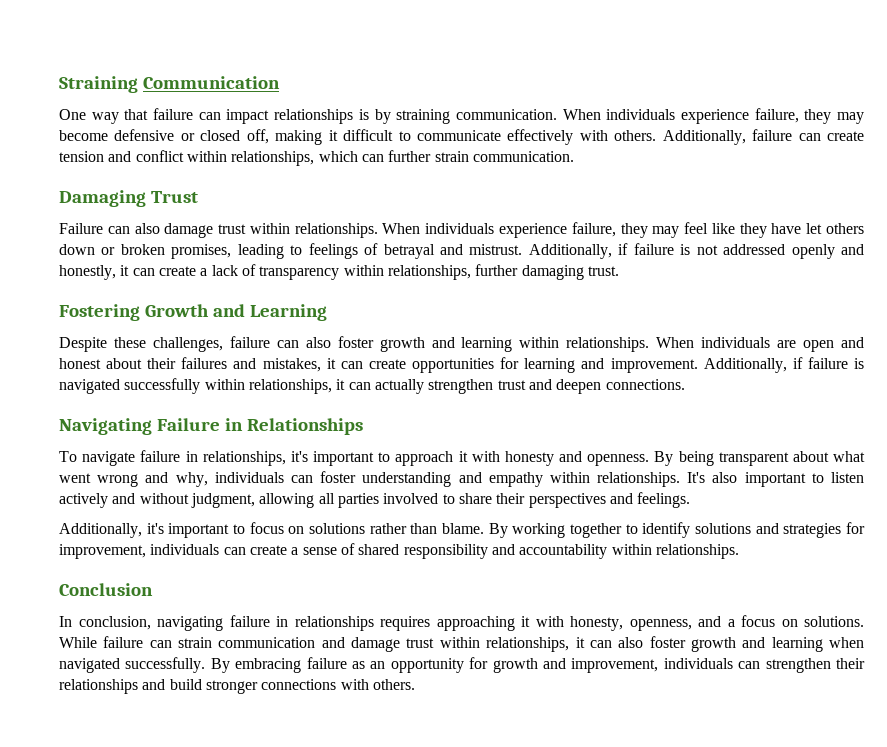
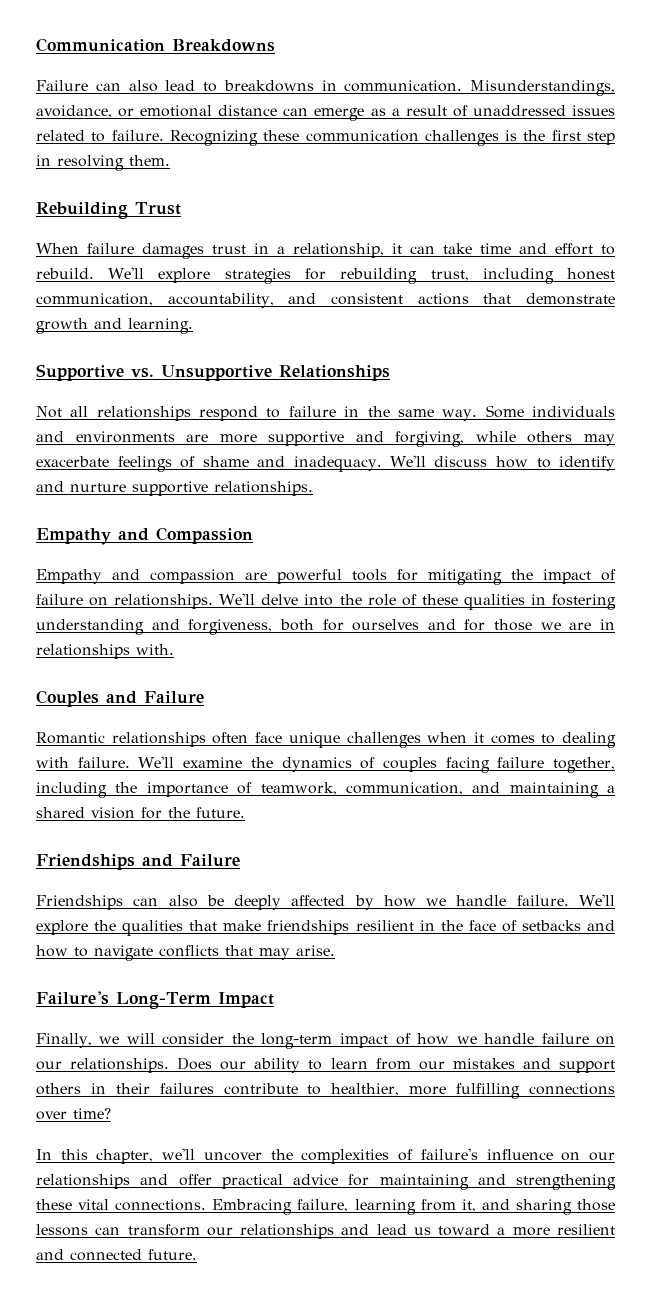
[59,76,138,93] Straining -> (36, 45) none
[59,108,864,124] [59,129,864,145] [59,150,574,166] [59,190,199,207] [59,222,865,238] [59,243,865,259] [59,264,619,280] [59,304,328,321] [59,336,864,352] [59,357,865,373] [59,378,685,394] [59,418,364,435] [59,450,865,466] [59,471,864,487] [59,492,691,508] [59,522,865,538] [59,543,739,559] [59,583,153,596] [59,615,864,631] [59,636,865,652] [59,657,865,673] [59,679,415,694] // One way that failure can impact relationships is by straining communication. When individuals experience failure, they may become defensive or closed off, making it difficult to communicate effectively with others. Additionally, failure can create tension and conflict within relationships, which can further strain communication. // Damaging Trust // Failure can also damage trust within relationships. When individuals experience failure, they may feel like they have let others down or broken promises, leading to feelings of betrayal and mistrust. Additionally, if failure is not addressed openly and honestly, it can create a lack of transparency within relationships, further damaging trust. // Fostering Growth and Learning // Despite these challenges, failure can also foster growth and learning within relationships. When individuals are open and honest about their failures and mistakes, it can create opportunities for learning and improvement. Additionally, if failure is navigated successfully within relationships, it can actually strengthen trust and deepen connections. // Navigating Failure in Relationships // To navigate failure in relationships, it's important to approach it with honesty and openness. By being transparent about what went wrong and why, individuals can foster understanding and empathy within relationships. It's also important to listen actively and without judgment, allowing all parties involved to share their perspectives and feelings. // Additionally, it's important to focus on solutions rather than blame. By working together to identify solutions and strategies for improvement, individuals can create a sense of shared responsibility and accountability within relationships. // Conclusion // In conclusion, navigating failure in relationships requires approaching it with honesty, openness, and a focus on solutions. While failure can strain communication and damage trust within relationships, it can also foster growth and learning when navigated successfully. By embracing failure as an opportunity for growth and improvement, individuals can strengthen their relationships and build stronger connections with others. -> [172,39,275,52] [36,80,615,96] [36,105,615,121] [36,130,615,146] [36,155,170,171] [36,202,181,219] [36,243,615,259] [36,267,615,284] [36,293,615,308] [36,318,193,334] [36,364,390,381] [36,405,615,421] [36,431,615,447] [36,455,615,472] [36,481,313,496] [36,527,253,545] [36,569,616,585] [36,593,617,610] [36,619,615,635] [36,644,174,659] [36,690,204,707] [36,732,616,748] [36,756,616,773] [36,782,615,798] [36,807,245,819] [36,854,240,870] [36,894,616,910] [36,920,615,936] [36,945,335,961] [36,991,274,1009] [36,1033,615,1049] [36,1057,615,1073] [36,1083,616,1099] [36,1108,111,1120] [36,1148,616,1164] [36,1174,616,1190] [36,1199,616,1215] [36,1224,615,1239] [36,1249,197,1261] Breakdowns // Failure can also lead to breakdowns in communication. Misunderstandings, avoidance, or emotional distance can emerge as a result of unaddressed issues related to failure. Recognizing these communication challenges is the first step in resolving them. // Rebuilding Trust // When failure damages trust in a relationship, it can take time and effort to rebuild. We'll explore strategies for rebuilding trust, including honest communication, accountability, and consistent actions that demonstrate growth and learning. // Supportive vs. Unsupportive Relationships // Not all relationships respond to failure in the same way. Some individuals and environments are more supportive and forgiving, while others may exacerbate feelings of shame and inadequacy. We'll discuss how to identify and nurture supportive relationships. // Empathy and Compassion // Empathy and compassion are powerful tools for mitigating the impact of failure on relationships. We'll delve into the role of these qualities in fostering understanding and forgiveness, both for ourselves and for those we are in relationships with. // Couples and Failure // Romantic relationships often face unique challenges when it comes to dealing with failure. We'll examine the dynamics of couples facing failure together, including the importance of teamwork, communication, and maintaining a shared vision for the future. // Friendships and Failure // Friendships can also be deeply affected by how we handle failure. We'll explore the qualities that make friendships resilient in the face of setbacks and how to navigate conflicts that may arise. // Failure's Long-Term Impact // Finally, we will consider the long-term impact of how we handle failure on our relationships. Does our ability to learn from our mistakes and support others in their failures contribute to healthier, more fulfilling connections over time? // In this chapter, we'll uncover the complexities of failure's influence on our relationships and offer practical advice for maintaining and strengthening these vital connections. Embracing failure, learning from it, and sharing those lessons can transform our relationships and lead us toward a more resilient and connected future.

